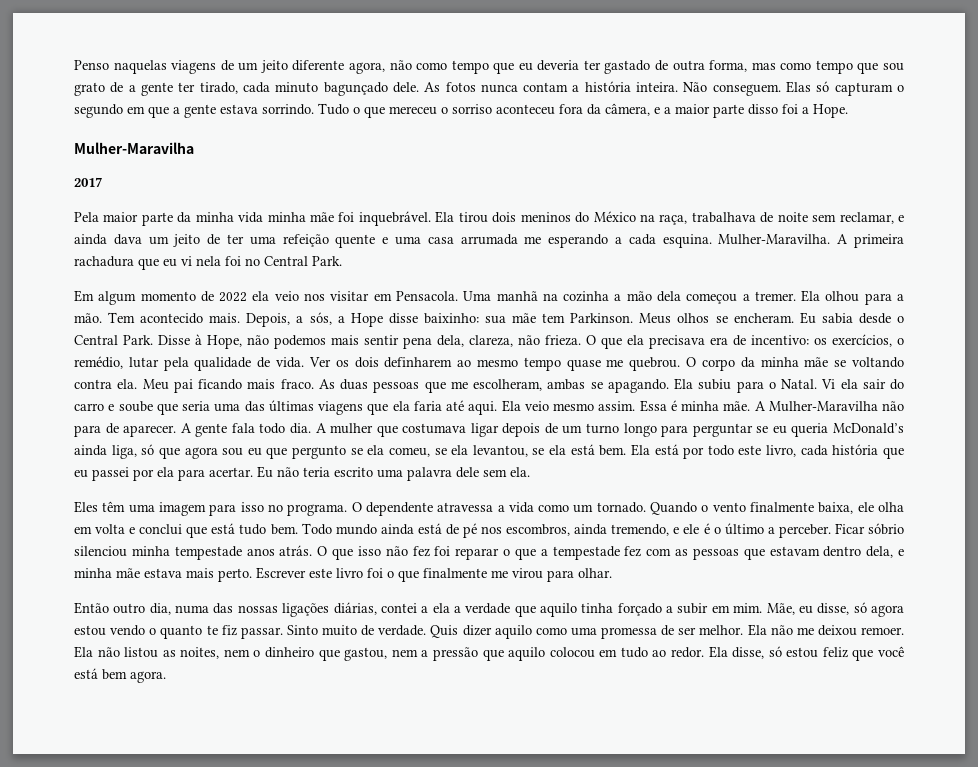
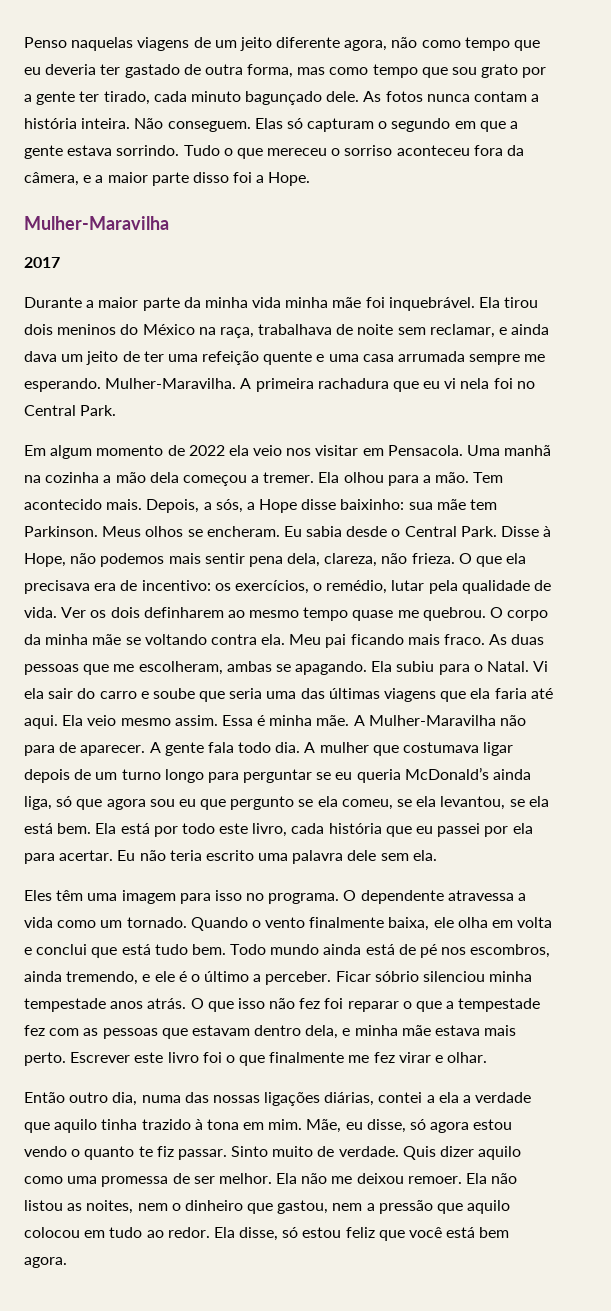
[110,82,124,93] de -> [522,67,547,78] por
[74,212,99,222] Pela -> [24,297,95,308] Durante a
[524,234,712,248] me esperando a cada esquina. -> [469,354,546,365] [24,378,101,392] sempre me esperando.
[512,568,574,582] virou para -> [373,1052,444,1063] fez virar e
[617,603,709,616] forçado a subir -> [141,1119,239,1130] trazido à tona

